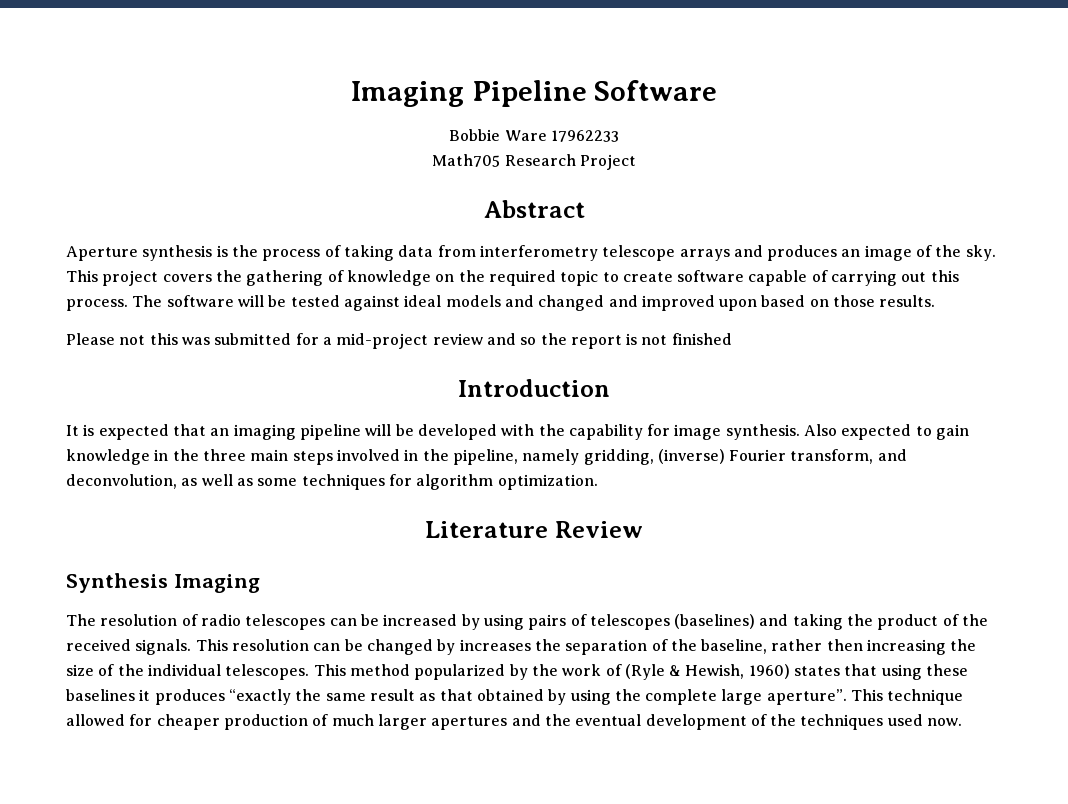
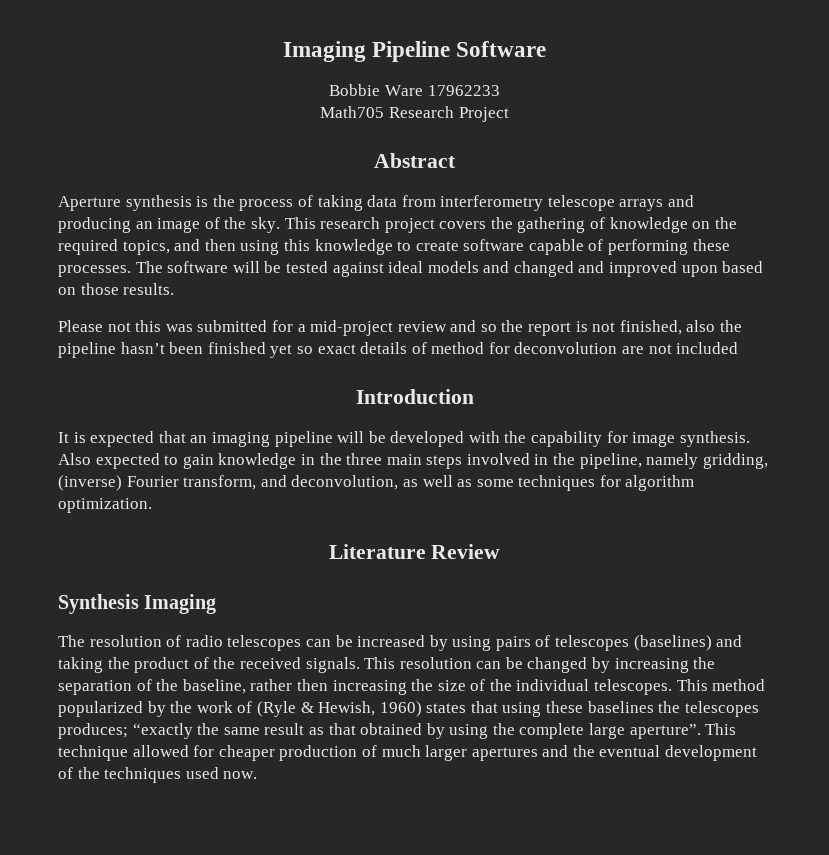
[767,245,838,261] produces -> [58,217,131,233] producing
(98, 276) none -> [320,217,381,229] research
[560,270,599,286] topic -> [122,239,393,255] topics, and then using this knowledge
[831,270,959,286] [66,299,128,311] carrying out this process. -> [608,239,730,255] [58,265,131,277] performing these processes.
[671,333,732,345] finished -> [619,320,743,335] [58,342,739,358] finished, also the pipeline hasn’t been finished yet so exact details of method for deconvolution are not included
[459,639,531,651] increases -> [614,658,689,673] increasing
[139,689,225,705] it produces -> [658,701,759,717] [58,723,128,739] the telescopes produces;

